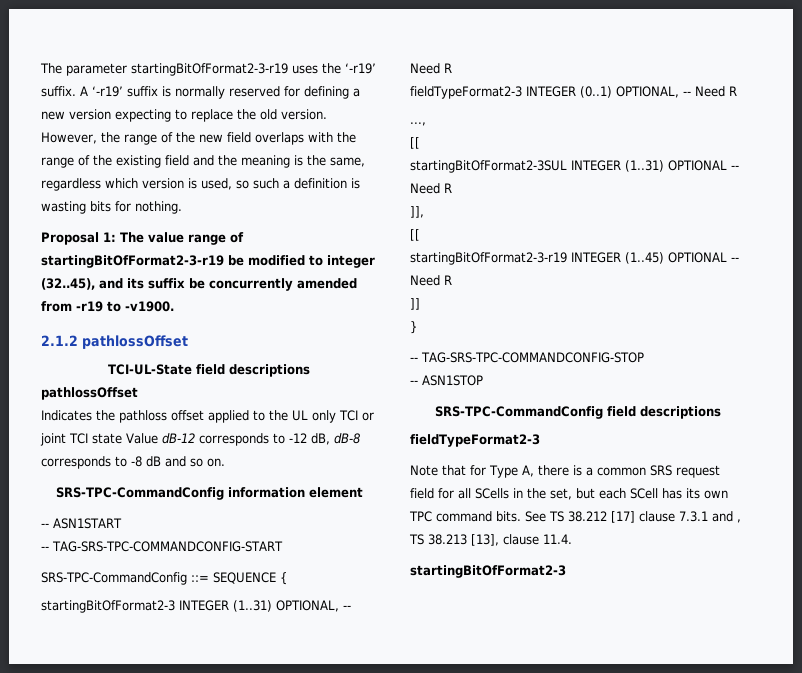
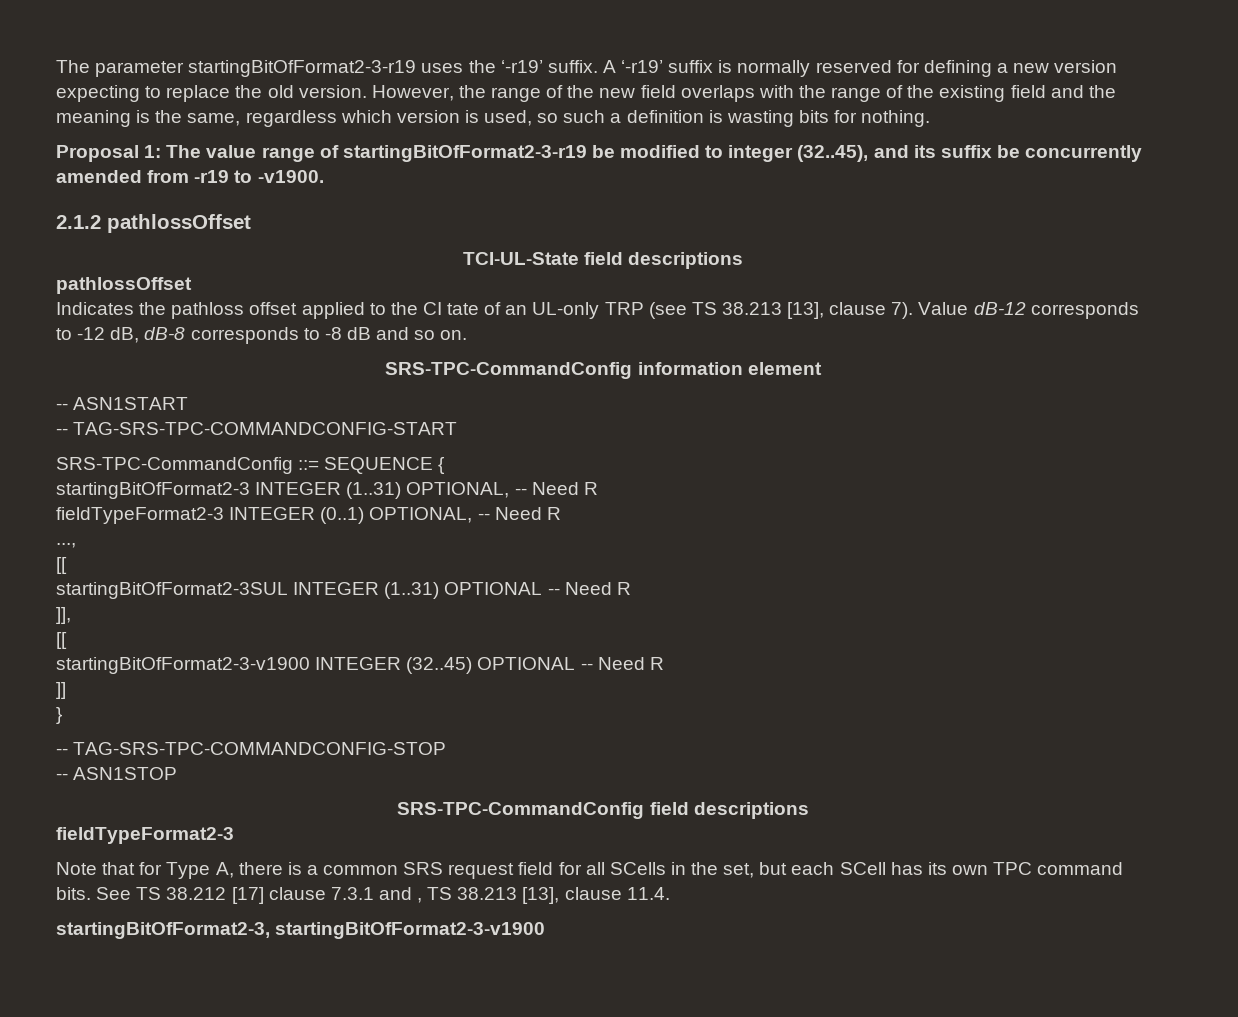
[292,410,374,423] [40,433,122,446] UL only TCI or joint TCI state -> [422,302,914,319] CI tate of an UL-only TRP (see TS 38.213 [13], clause 7).
[410,252,664,265] startingBitOfFormat2-3-r19 INTEGER (1..45) -> [56,657,473,674] startingBitOfFormat2-3-v1900 INTEGER (32..45)
[410,565,566,578] startingBitOfFormat2-3 -> [56,922,546,939] startingBitOfFormat2-3, startingBitOfFormat2-3-v1900

